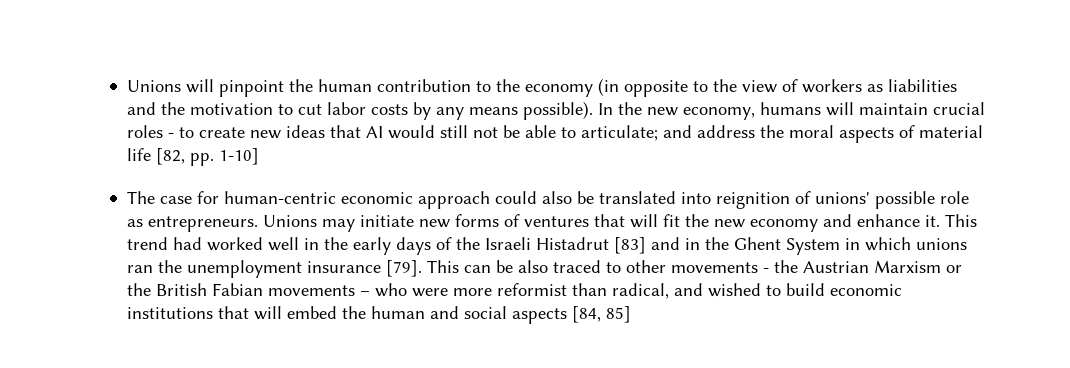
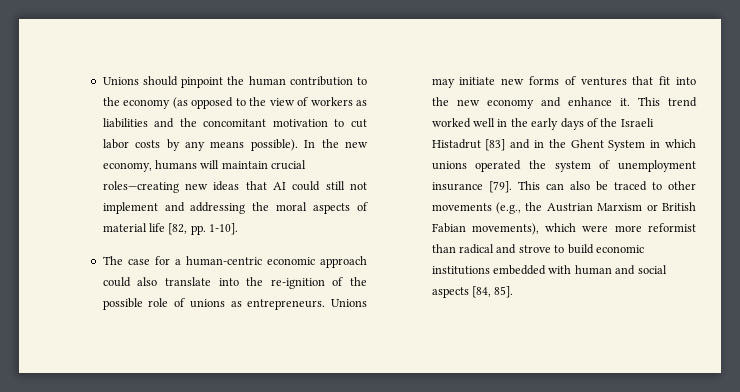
[127,79,215,93] Unions will -> [102,76,178,86] Unions should
[598,78,689,97] (in opposite -> [172,97,234,109] (as opposed
(186, 108) none -> [203,119,267,127] concomitant
[127,125,246,138] roles - to create -> [102,181,179,193] roles—creating
[388,125,436,139] would -> [292,181,321,191] could
[503,125,756,141] be able to articulate; and address -> [102,202,246,214] implement and addressing
[219,148,260,165] 1-10] -> [209,223,239,235] 1-10].
(220, 197) none -> [174,259,181,265] a
[577,191,970,209] be translated into reignition of unions' possible role -> [164,277,367,289] [102,298,225,310] translate into the re-ignition of the possible role of unions
[630,214,681,228] will fit -> [659,76,696,85] fit into
[173,237,203,250] had -> (697, 102) none
[127,260,183,273] ran the -> [475,160,611,172] operated the system of
[496,260,549,273] be also -> [569,181,608,191] also be
[763,268,770,273] - -> [496,202,522,214] (e.g.,
[127,283,152,296] the -> (658, 207) none
[268,283,408,297] movements – who -> [471,223,577,235] movements), which
[612,283,762,299] radical, and wished -> [459,244,551,254] radical and strove
[218,306,367,320] that will embed the -> [493,265,572,275] embedded with
[606,306,632,323] 85] -> [494,286,514,298] 85].

